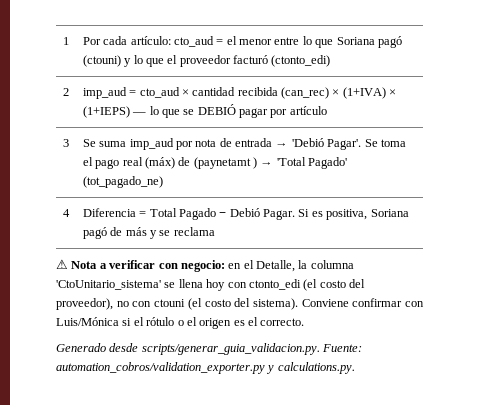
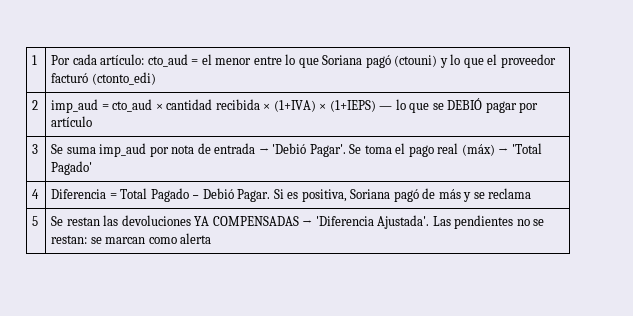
[281,87,330,99] (can_rec) -> (260, 104) none
[178,157,258,169] de (paynetamt ) -> (495, 150) none
[82,176,163,188] (tot_pagado_ne) -> (93, 168) none
[56,259,354,272] [56,279,365,291] [56,298,424,310] [56,317,305,329] [56,343,363,355] [56,362,355,374] // ⚠ Nota a verificar con negocio: en el Detalle, la columna 'CtoUnitario_sistema' se llena hoy con ctonto_edi (el costo del proveedor), no con ctouni (el costo del sistema). Conviene confirmar con Luis/Mónica si el rótulo o el origen es el correcto. // Generado desde scripts/generar_guia_validacion.py. Fuente: automation_cobros/validation_exporter.py y calculations.py. -> [32,216,39,226] [51,215,545,229] [51,233,212,244] // 5 | Se restan las devoluciones YA COMPENSADAS → 'Diferencia Ajustada'. Las pendientes no se restan: se marcan como alerta

